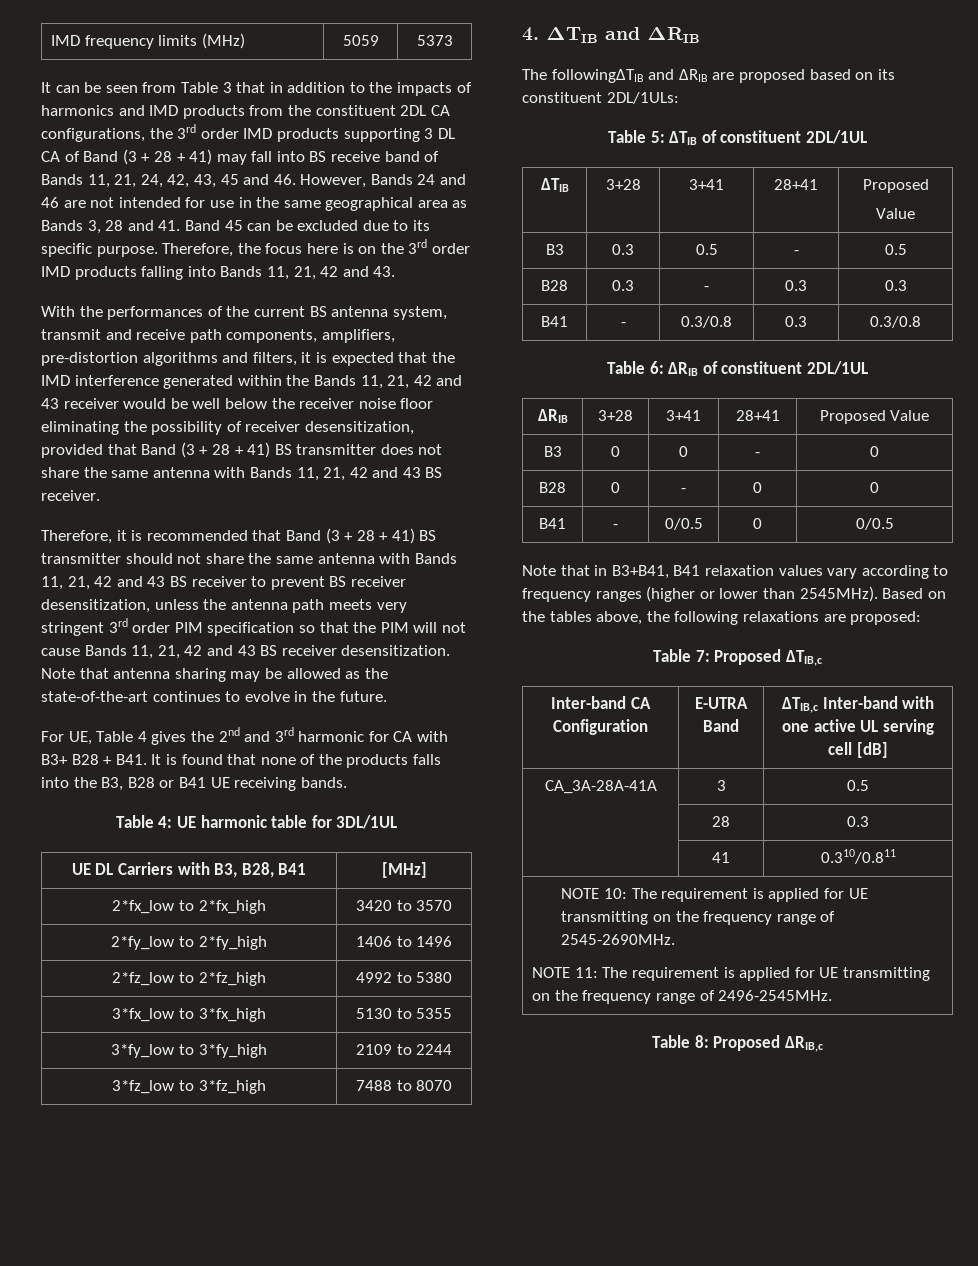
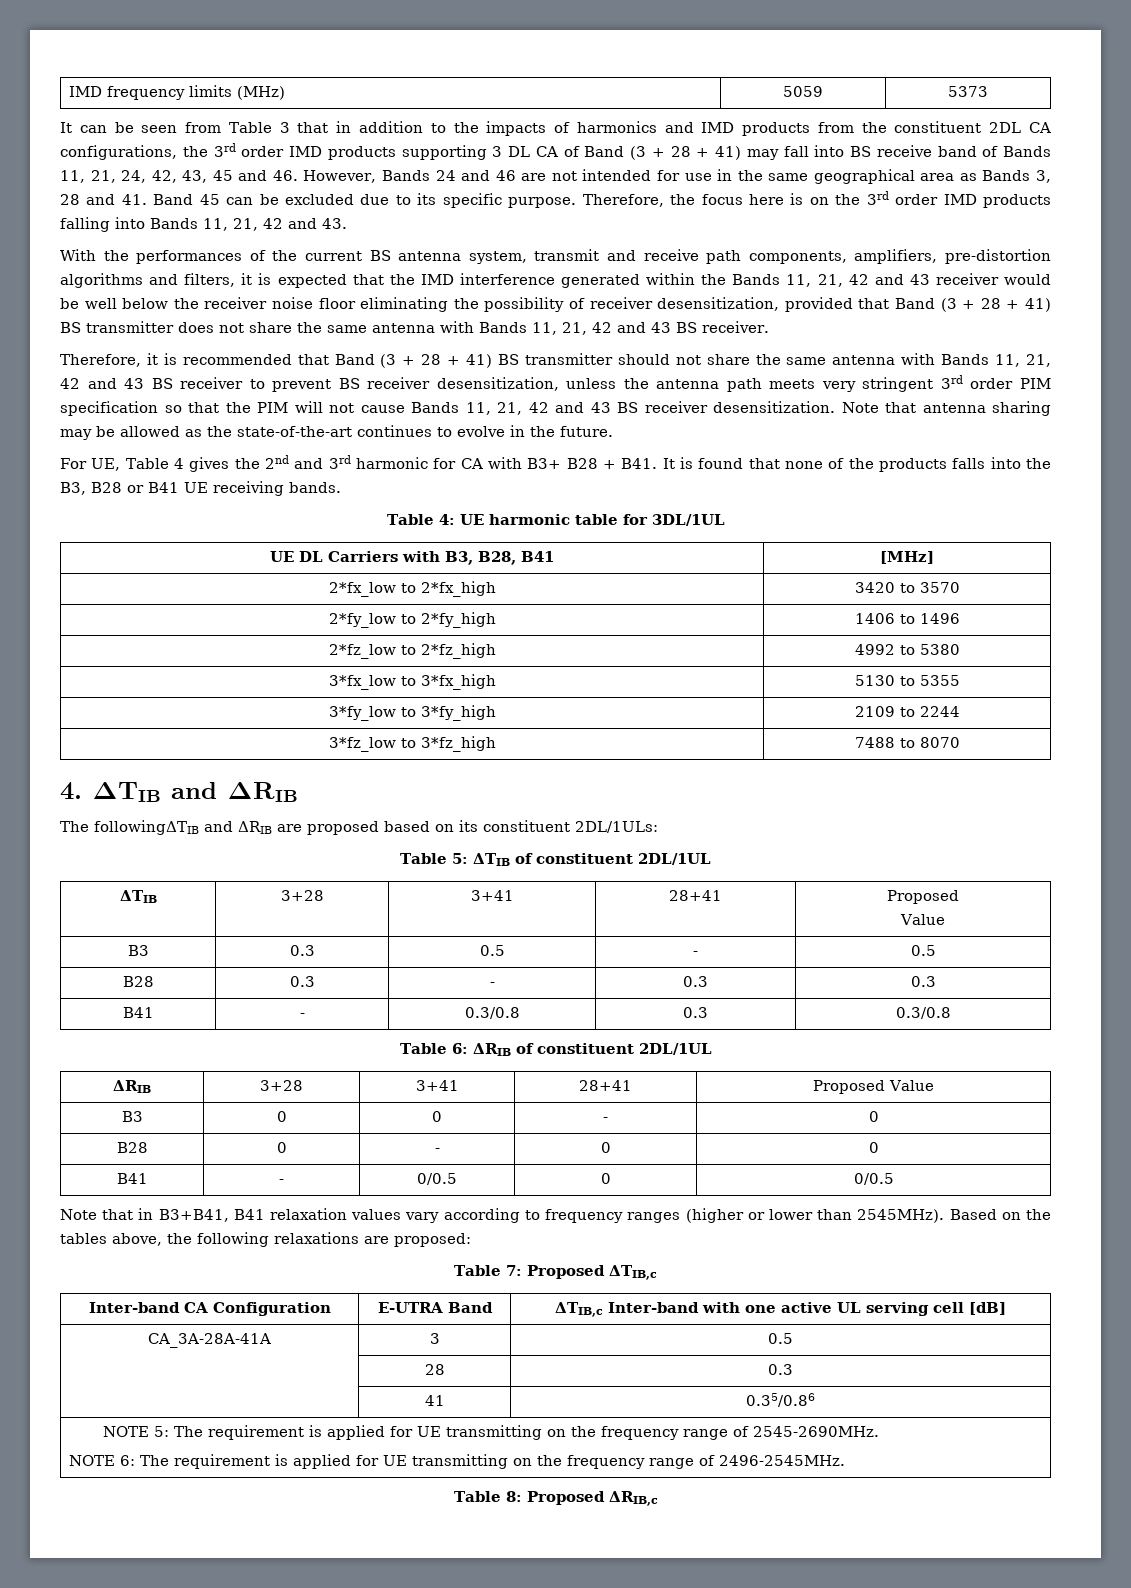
[820,849,896,864] [561,888,628,899] 0.310/0.811 // NOTE 10: -> [746,1393,815,1407] [102,1426,169,1437] 0.35/0.86 // NOTE 5:
[574,967,598,978] 11: -> [119,1455,135,1466] 6:

